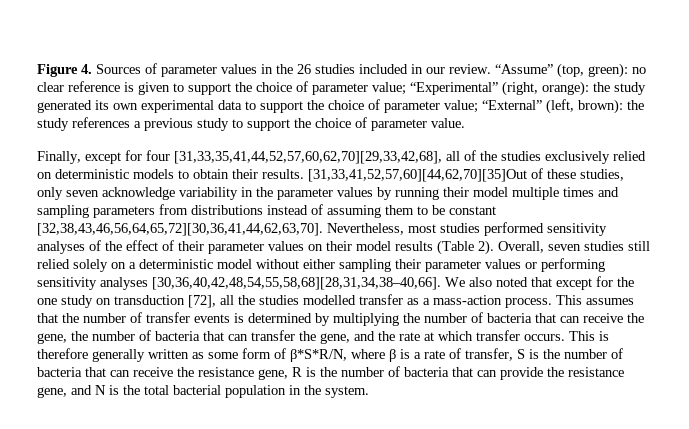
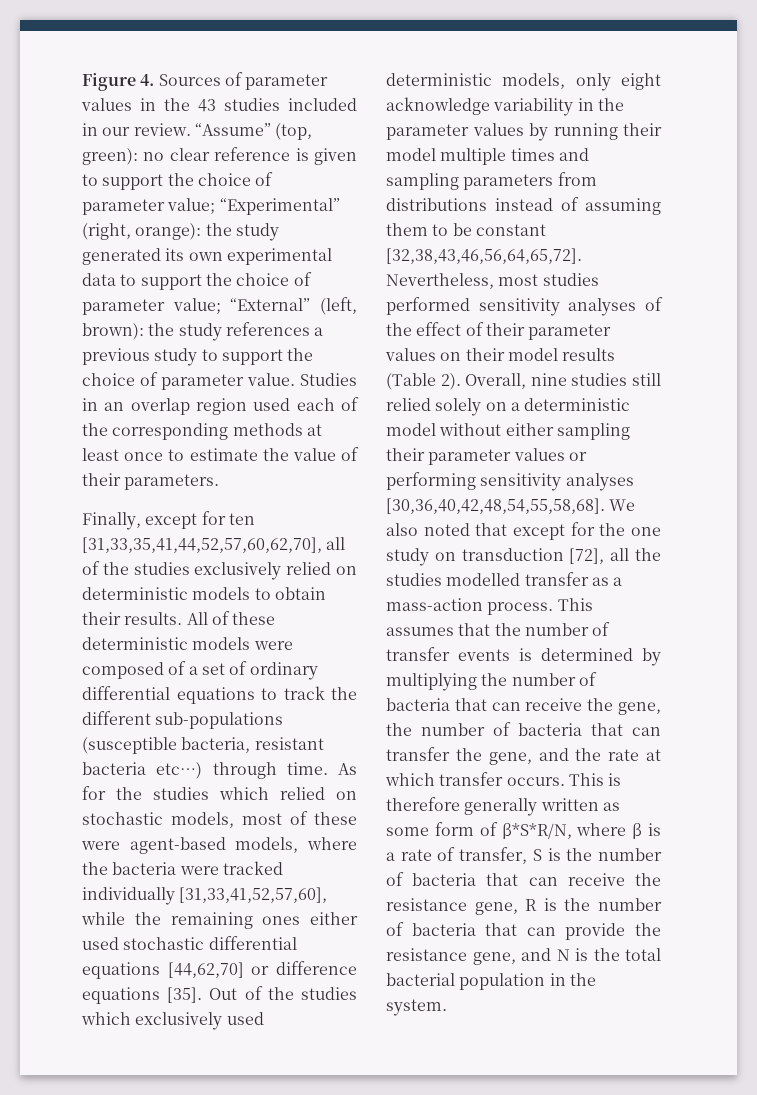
[297,64,311,74] 26 -> [198,99,216,112] 43
(465, 123) none -> [300,373,357,386] [82,397,359,415] [82,423,322,440] [82,447,359,461] [82,473,220,490] Studies in an overlap region used each of the corresponding methods at least once to estimate the value of their parameters.
[146,150,442,164] four [31,33,35,41,44,52,57,60,62,70][29,33,42,68], -> [228,513,255,525] [82,537,322,553] ten [31,33,35,41,44,52,57,60,62,70],
[308,168,624,182] [37,187,99,200] [31,33,41,52,57,60][44,62,70][35]Out of these studies, only seven -> [186,611,276,625] [82,637,293,650] [82,661,318,680] [82,686,357,704] [82,711,284,729] [82,737,324,754] [82,762,357,779] [82,786,357,800] [82,811,357,828] [81,837,358,854] [82,861,283,875] [82,887,328,905] [81,912,358,929] [82,936,297,950] [82,961,358,979] [82,986,357,1004] [81,1012,264,1030] [386,73,661,91] All of these deterministic models were composed of a set of ordinary differential equations to track the different sub-populations (susceptible bacteria, resistant bacteria etc…) through time. As for the studies which relied on stochastic models, most of these were agent-based models, where the bacteria were tracked individually [31,33,41,52,57,60], while the remaining ones either used stochastic differential equations [44,62,70] or difference equations [35]. Out of the studies which exclusively used deterministic models, only eight
[37,223,323,236] [32,38,43,46,56,64,65,72][30,36,41,44,62,63,70]. -> [386,248,582,264] [32,38,43,46,56,64,65,72].
[548,244,581,251] seven -> [530,373,567,386] nine
[152,277,441,290] [30,36,40,42,48,54,55,58,68][28,31,34,38–40,66]. -> [386,498,605,514] [30,36,40,42,48,54,55,58,68].

